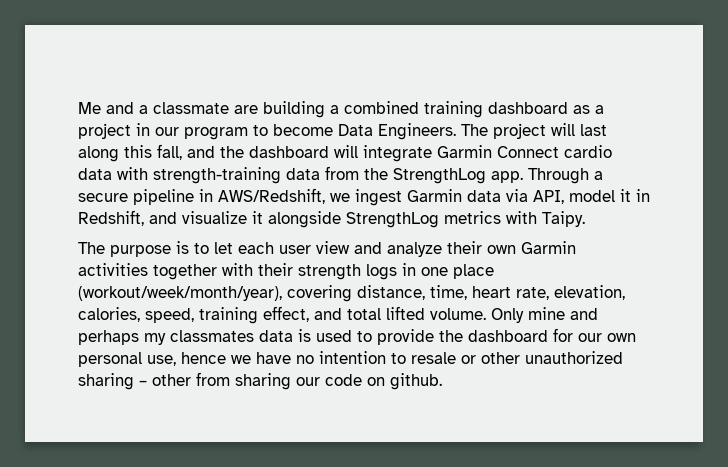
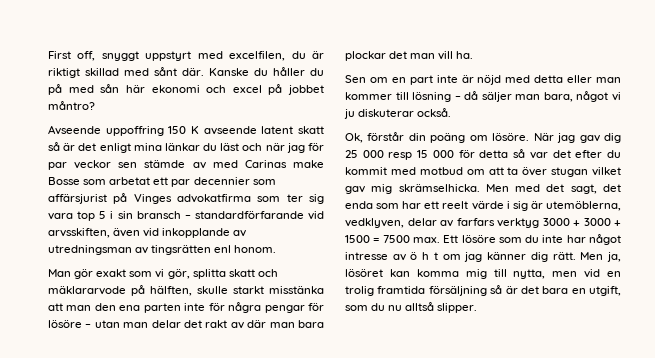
[78,101,604,118] [78,123,607,140] [78,144,612,162] [78,166,603,184] [78,188,650,206] [78,210,585,228] [78,241,576,257] [78,263,494,280] [78,285,625,302] [78,306,598,324] [78,328,636,345] [78,351,623,367] [78,372,442,390] Me and a classmate are building a combined training dashboard as a project in our program to become Data Engineers. The project will last along this fall, and the dashboard will integrate Garmin Connect cardio data with strength-training data from the StrengthLog app. Through a secure pipeline in AWS/Redshift, we ingest Garmin data via API, model it in Redshift, and visualize it alongside StrengthLog metrics with Taipy. // The purpose is to let each user view and analyze their own Garmin activities together with their strength logs in one place (workout/week/month/year), covering distance, time, heart rate, elevation, calories, speed, training effect, and total lifted volume. Only mine and perhaps my classmates data is used to provide the dashboard for our own personal use, hence we have no intention to resale or other unauthorized sharing – other from sharing our code on github. -> [48,51,324,61] [48,67,324,78] [48,84,324,95] [48,101,95,110] [48,125,324,136] [48,142,324,153] [48,160,324,170] [48,177,276,187] [48,193,324,204] [48,211,324,221] [48,228,247,238] [48,245,277,255] [48,269,278,279] [48,285,324,296] [48,302,325,313] [48,320,325,329] [345,51,474,61] [345,75,621,85] [345,91,621,102] [344,108,452,119] [345,132,621,143] [345,149,621,160] [345,167,621,177] [345,184,621,194] [345,201,621,211] [345,218,621,228] [345,234,621,245] [345,252,621,262] [345,269,621,279] [345,285,621,296] [345,302,478,313] First off, snyggt uppstyrt med excelfilen, du är riktigt skillad med sånt där. Kanske du håller du på med sån här ekonomi och excel på jobbet måntro? // Avseende uppoffring 150 K avseende latent skatt så är det enligt mina länkar du läst och när jag för par veckor sen stämde av med Carinas make Bosse som arbetat ett par decennier som affärsjurist på Vinges advokatfirma som ter sig vara top 5 i sin bransch – standardförfarande vid arvsskiften, även vid inkopplande av utredningsman av tingsrätten enl honom. // Man gör exakt som vi gör, splitta skatt och mäklararvode på hälften, skulle starkt misstänka att man den ena parten inte för några pengar för lösöre – utan man delar det rakt av där man bara plockar det man vill ha. // Sen om en part inte är nöjd med detta eller man kommer till lösning – då säljer man bara, något vi ju diskuterar också. // Ok, förstår din poäng om lösöre. När jag gav dig 25 000 resp 15 000 för detta så var det efter du kommit med motbud om att ta över stugan vilket gav mig skrämselhicka. Men med det sagt, det enda som har ett reelt värde i sig är utemöblerna, vedklyven, delar av farfars verktyg 3000 + 3000 + 1500 = 7500 max. Ett lösöre som du inte har något intresse av ö h t om jag känner dig rätt. Men ja, lösöret kan komma mig till nytta, men vid en trolig framtida försäljning så är det bara en utgift, som du nu alltså slipper.

